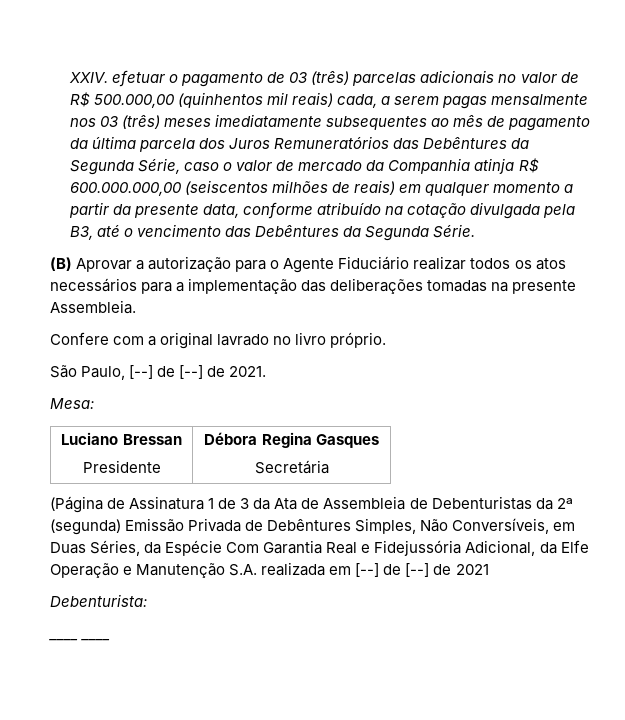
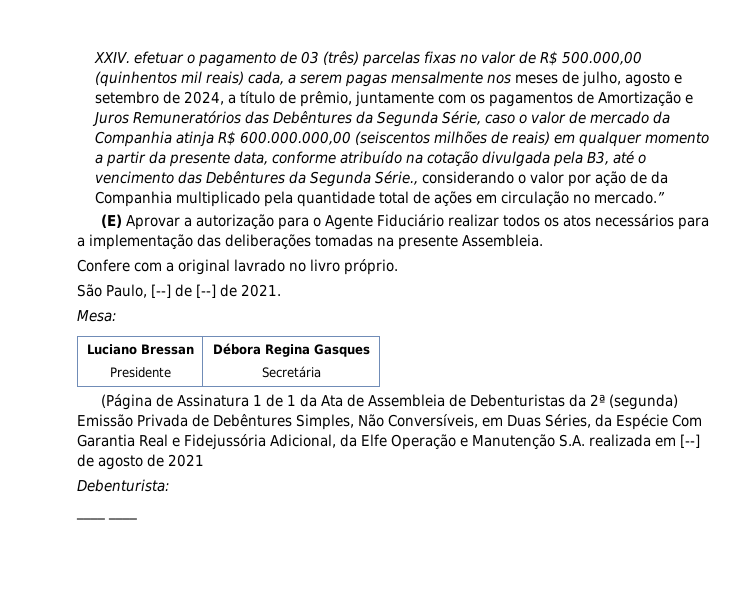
[420,70,495,83] adicionais -> [423,51,456,64] fixas
[100,114,591,131] [69,136,226,152] 03 (três) meses imediatamente subsequentes ao mês de pagamento da última parcela dos -> [514,71,682,87] [94,91,693,107] meses de julho, agosto e setembro de 2024, a título de prêmio, juntamente com os pagamentos de Amortização e
[433,224,476,238] [50,257,72,271] Série. // (B) -> [374,171,668,187] [94,191,665,207] [100,214,122,228] Série., considerando o valor por ação de da Companhia multiplicado pela quantidade total de ações em circulação no mercado.” // (E)
[240,498,250,509] 3 -> [286,395,296,406] 1
[405,563,430,577] [--] -> [98,455,143,470] agosto

